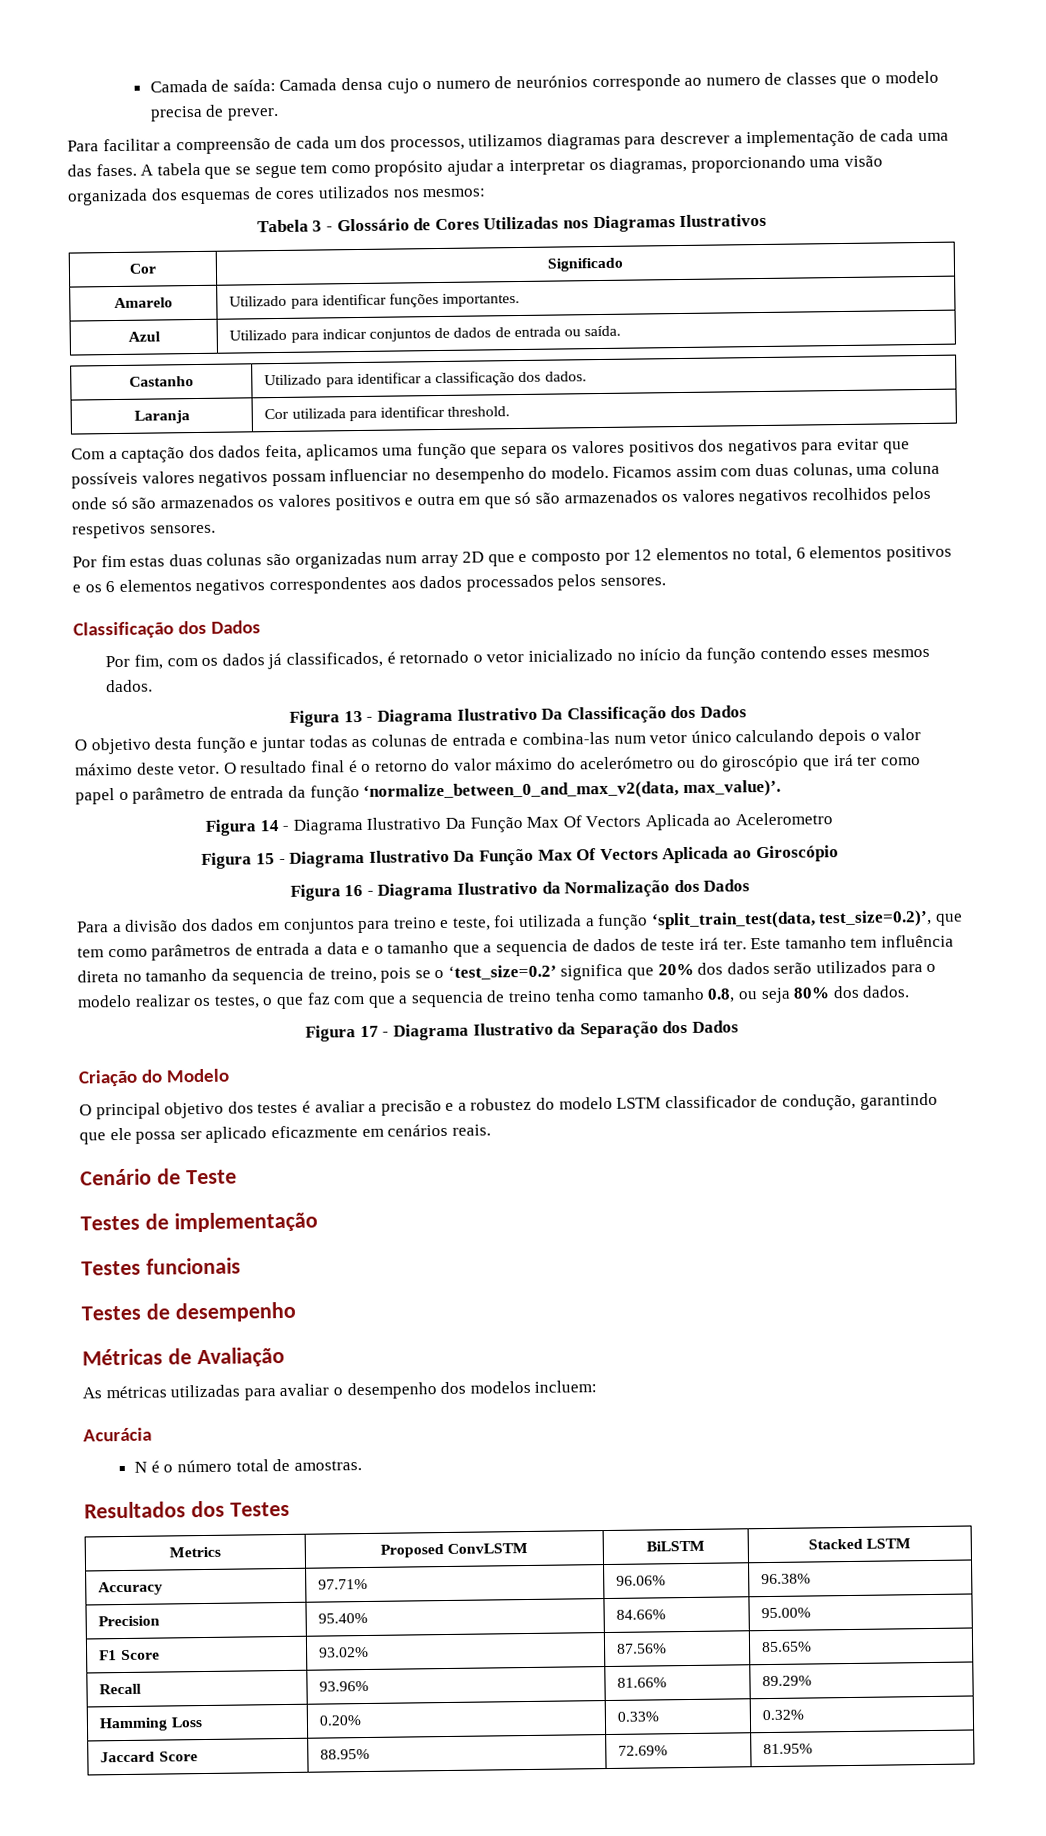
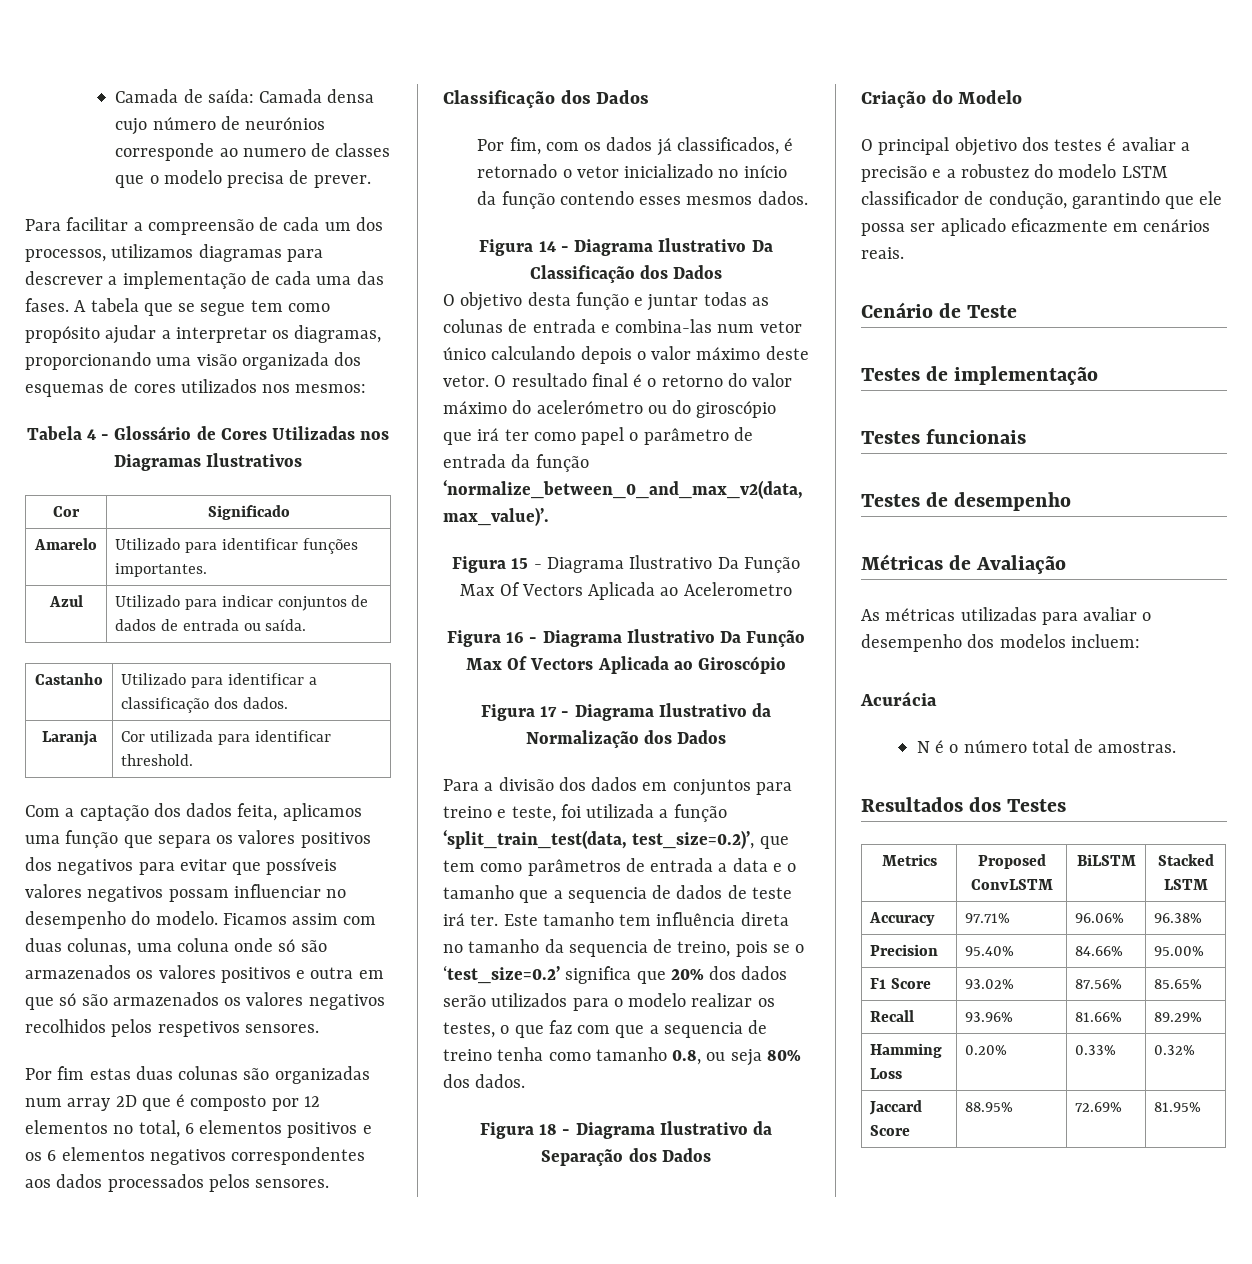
[422,80,491,90] o numero -> [152,117,216,130] número
[312,220,323,232] 3 -> [86,429,96,440] 4
[518,553,528,563] e -> [176,1094,186,1107] é
[343,710,363,723] 13 -> [538,241,556,252] 14
[259,820,279,832] 14 -> [511,558,529,569] 15
[256,853,276,865] 15 -> [505,632,524,643] 16
[344,884,364,897] 16 -> [540,706,558,717] 17
[359,1025,379,1038] 17 -> [539,1124,558,1135] 18

